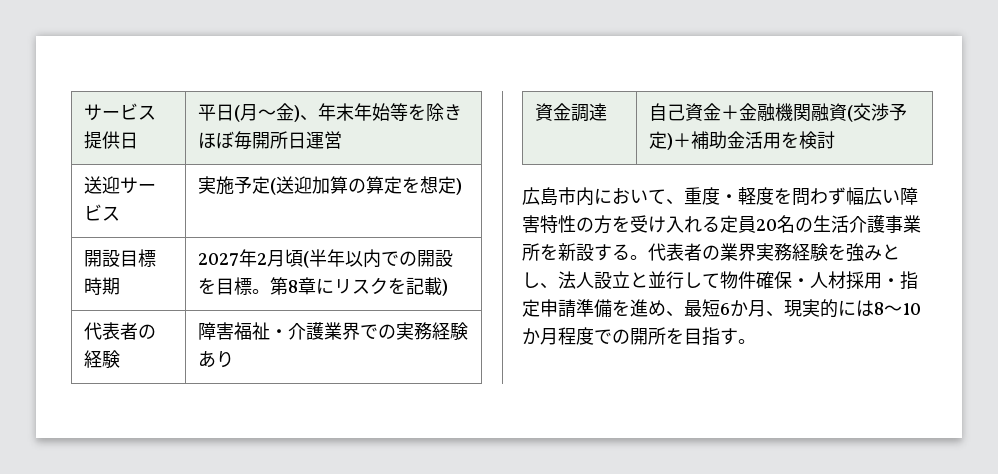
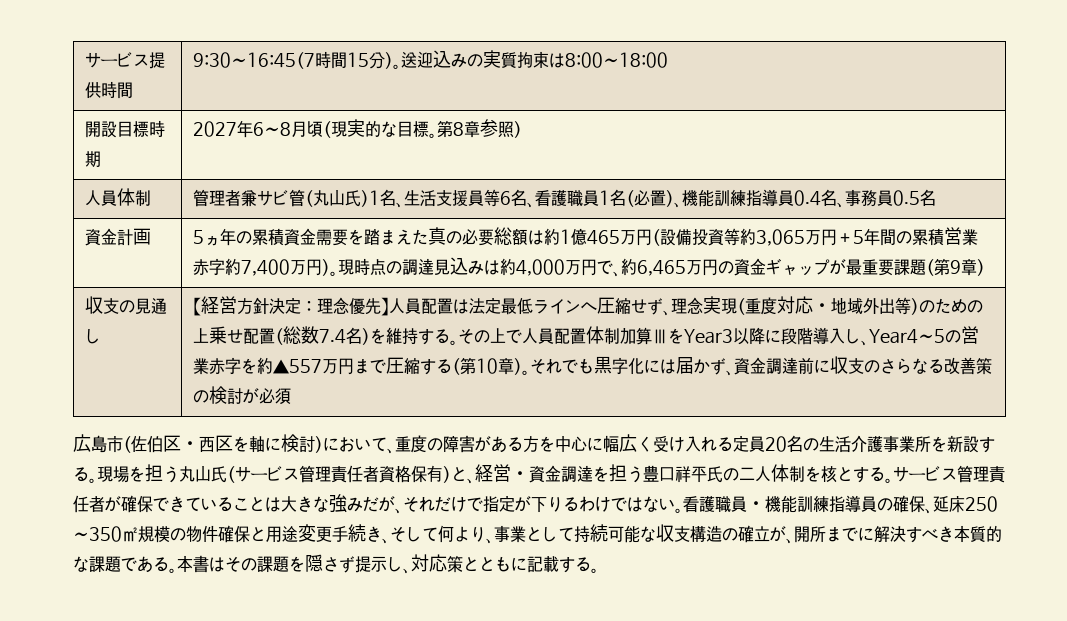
[119,132,138,149] [197,103,462,122] [197,131,342,150] [83,176,156,194] [83,204,120,221] [197,176,462,195] 日 | 平日(月〜金)、年末年始等を除きほぼ毎開所日運営 // 送迎サービス | 実施予定(送迎加算の算定を想定) -> [101,81,134,99] [193,50,669,69] 時間 | 9:30〜16:45(7時間15分)。送迎込みの実質拘束は8:00〜18:00
[256,249,453,268] [197,277,448,296] [83,322,156,340] [83,350,120,369] [197,322,468,341] [197,350,234,368] [534,103,607,122] [648,103,907,122] [648,131,835,150] 2月頃(半年以内での開設を目標。第8章にリスクを記載) // 代表者の経験 | 障害福祉・介護業界での実務経験あり // 資金調達 | 自己資金＋金融機関融資(交渉予定)＋補助金活用を検討 -> [253,119,523,138] [85,188,152,206] [193,189,937,208] [85,228,152,246] [193,227,979,246] [193,257,986,277] [85,296,168,314] [85,328,102,344] [193,296,984,316] [193,326,980,346] [193,356,993,376] [193,386,292,405] 6〜8月頃(現実的な目標。第8章参照) // 人員体制 | 管理者兼サビ管(丸山氏)1名、生活支援員等6名、看護職員1名(必置)、機能訓練指導員0.4名、事務員0.5名 // 資金計画 | 5ヵ年の累積資金需要を踏まえた真の必要総額は約1億465万円(設備投資等約3,065万円＋5年間の累積営業赤字約7,400万円)。現時点の調達見込みは約4,000万円で、約6,465万円の資金ギャップが最重要課題(第9章) // 収支の見通し | 【経営方針決定：理念優先】人員配置は法定最低ラインへ圧縮せず、理念実現(重度対応・地域外出等)のための上乗せ配置(総数7.4名)を維持する。その上で人員配置体制加算ⅢをYear3以降に段階導入し、Year4〜5の営業赤字を約▲557万円まで圧縮する(第10章)。それでも黒字化には届かず、資金調達前に収支のさらなる改善策の検討が必須
[576,187,918,206] [522,215,630,234] 内において、重度・軽度を問わず幅広い障害特性の方を -> [123,434,653,454] (佐伯区・西区を軸に検討)において、重度の障害がある方を中心に幅広く
[648,243,900,262] [522,271,918,290] [522,299,921,318] [522,327,738,346] 代表者の業界実務経験を強みとし、法人設立と並行して物件確保・人材採用・指定申請準備を進め、最短6か月、現実的には8〜10か月程度での開所を目指す -> [97,464,1005,484] [73,494,998,514] [73,524,1002,544] [73,554,591,574] 現場を担う丸山氏(サービス管理責任者資格保有)と、経営・資金調達を担う豊口祥平氏の二人体制を核とする。サービス管理責任者が確保できていることは大きな強みだが、それだけで指定が下りるわけではない。看護職員・機能訓練指導員の確保、延床250〜350㎡規模の物件確保と用途変更手続き、そして何より、事業として持続可能な収支構造の確立が、開所までに解決すべき本質的な課題である。本書はその課題を隠さず提示し、対応策とともに記載する

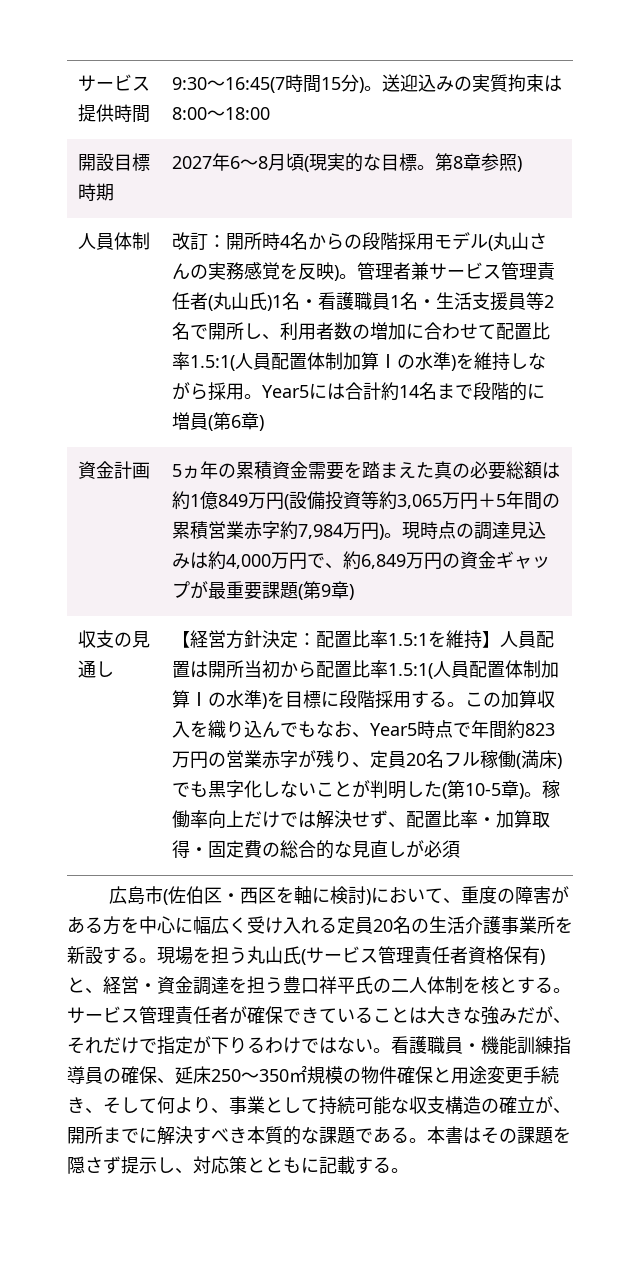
[193,189,937,208] 管理者兼サビ管(丸山氏)1名、生活支援員等6名、看護職員1名(必置)、機能訓練指導員0.4名、事務員0.5名 -> [171,232,547,251] [171,262,555,281] [171,292,554,311] [171,322,550,340] [171,352,546,371] [171,382,545,401] [171,412,264,431] 改訂：開所時4名からの段階採用モデル(丸山さんの実務感覚を反映)。管理者兼サービス管理責任者(丸山氏)1名・看護職員1名・生活支援員等2名で開所し、利用者数の増加に合わせて配置比率1.5:1(人員配置体制加算Ⅰの水準)を維持しながら採用。Year5には合計約14名まで段階的に増員(第6章)
[587,230,621,245] 465 -> [217,494,248,507] 849
[241,259,291,276] 7,400 -> [297,524,343,539] 7,984
[637,260,687,276] 6,465 -> [360,554,406,569] 6,849
[317,296,984,316] [193,326,980,346] [193,356,993,376] [193,386,244,405] 理念優先】人員配置は法定最低ラインへ圧縮せず、理念実現(重度対応・地域外出等)のための上乗せ配置(総数7.4名)を維持する。その上で人員配置体制加算ⅢをYear3以降に段階導入し、Year4〜5の営業赤字を約▲557万円まで圧縮する(第10章)。それでも黒字化には届かず、資金調達前に収支のさらなる改善策の検討 -> [315,630,554,649] [171,660,559,679] [171,690,555,709] [171,720,555,739] [171,750,562,769] [171,780,560,799] [171,810,550,829] [171,840,406,859] 配置比率1.5:1を維持】人員配置は開所当初から配置比率1.5:1(人員配置体制加算Ⅰの水準)を目標に段階採用する。この加算収入を織り込んでもなお、Year5時点で年間約823万円の営業赤字が残り、定員20名フル稼働(満床)でも黒字化しないことが判明した(第10-5章)。稼働率向上だけでは解決せず、配置比率・加算取得・固定費の総合的な見直し

